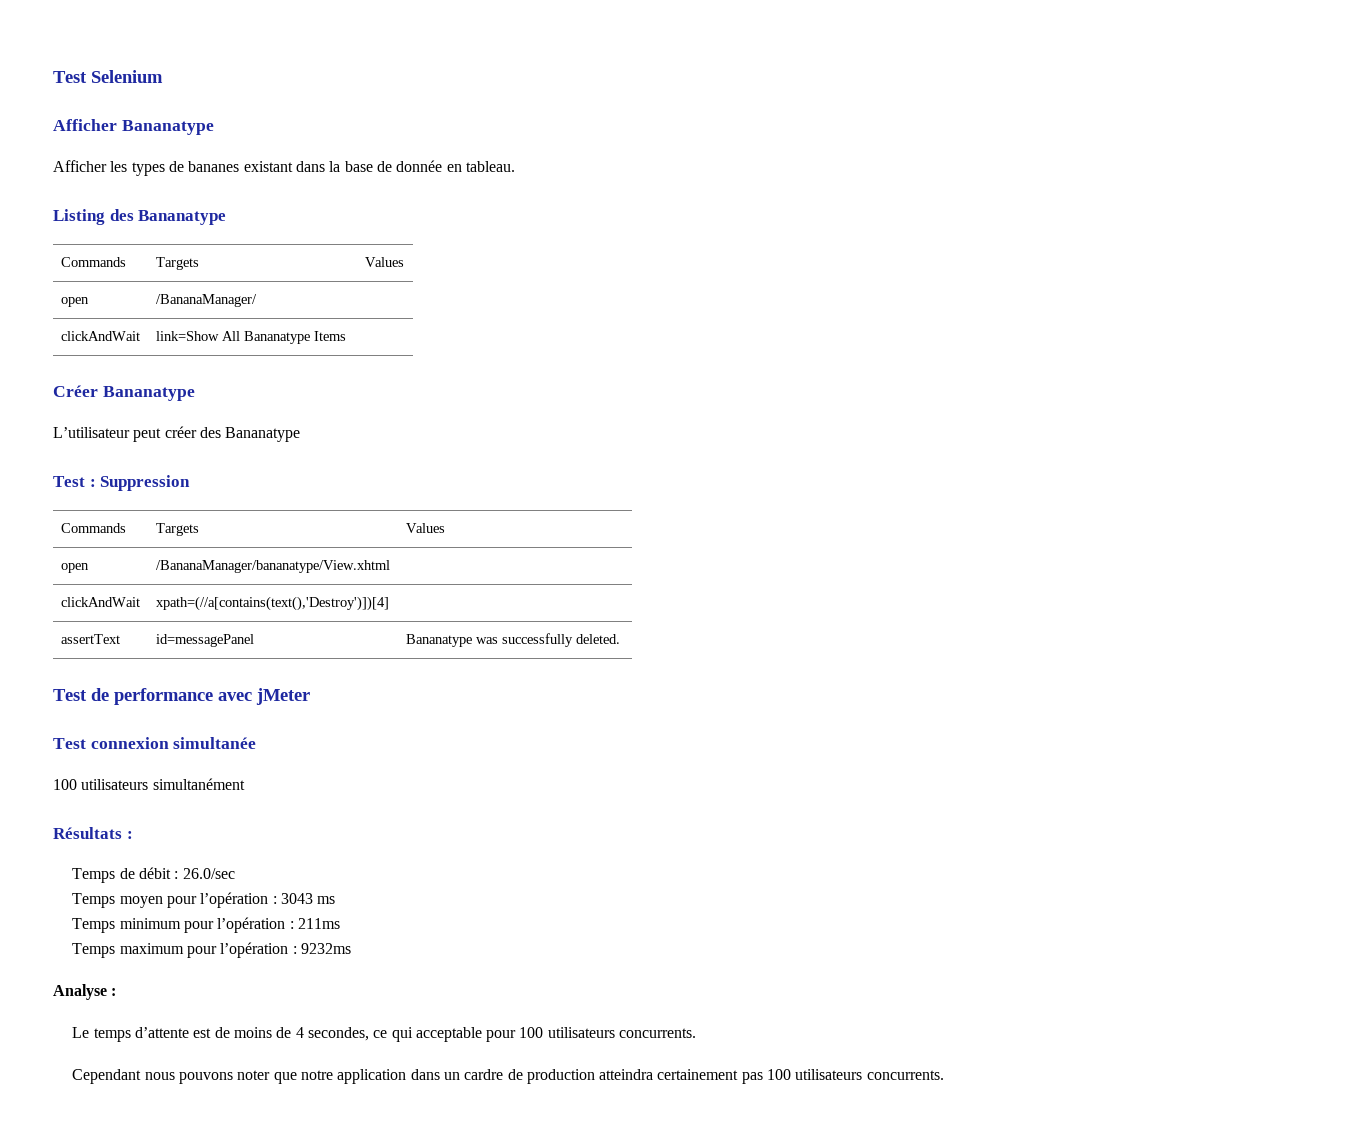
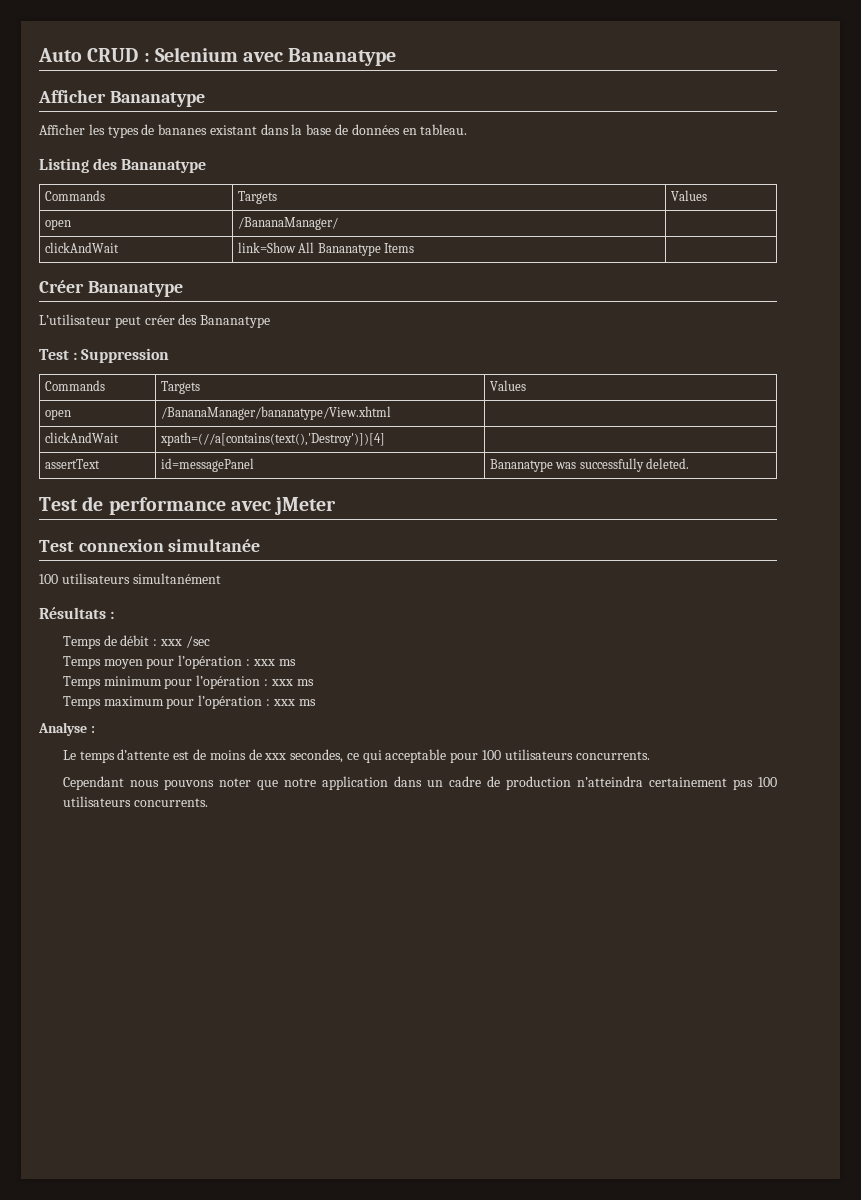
[53,71,87,83] Test -> [38,48,150,62] Auto CRUD :
(163, 76) none -> [243,48,397,66] avec Bananatype
[396,160,443,172] donnée -> [351,124,400,135] données
[182,868,235,879] 26.0/sec -> [159,636,210,648] xxx /sec
[280,893,313,904] 3043 -> [252,659,275,666] xxx
[297,918,340,929] 211ms -> [270,679,314,686] xxx ms
[300,943,351,954] 9232ms -> [272,699,316,706] xxx ms
[295,1027,304,1038] 4 -> [264,753,287,760] xxx
[464,1069,504,1080] cardre -> [448,776,481,787] cadre
[599,1069,654,1080] atteindra -> [576,776,643,787] n’atteindra

